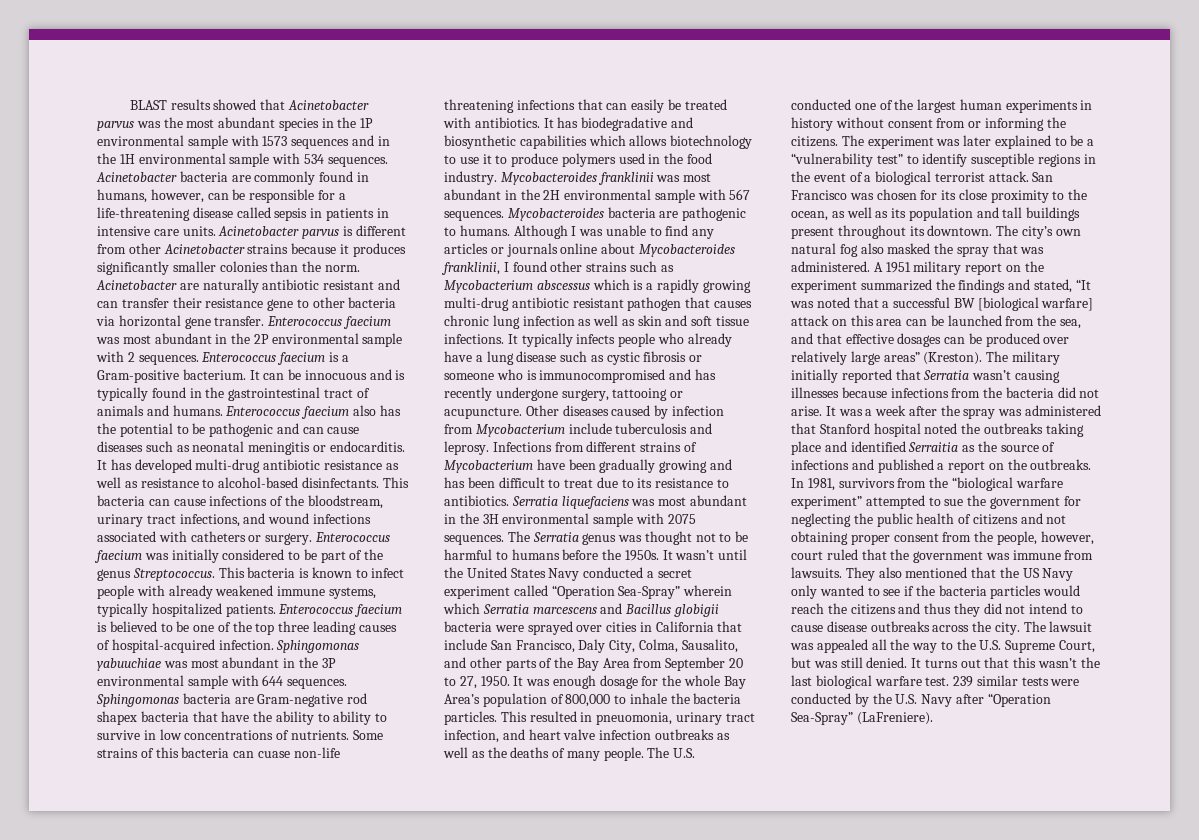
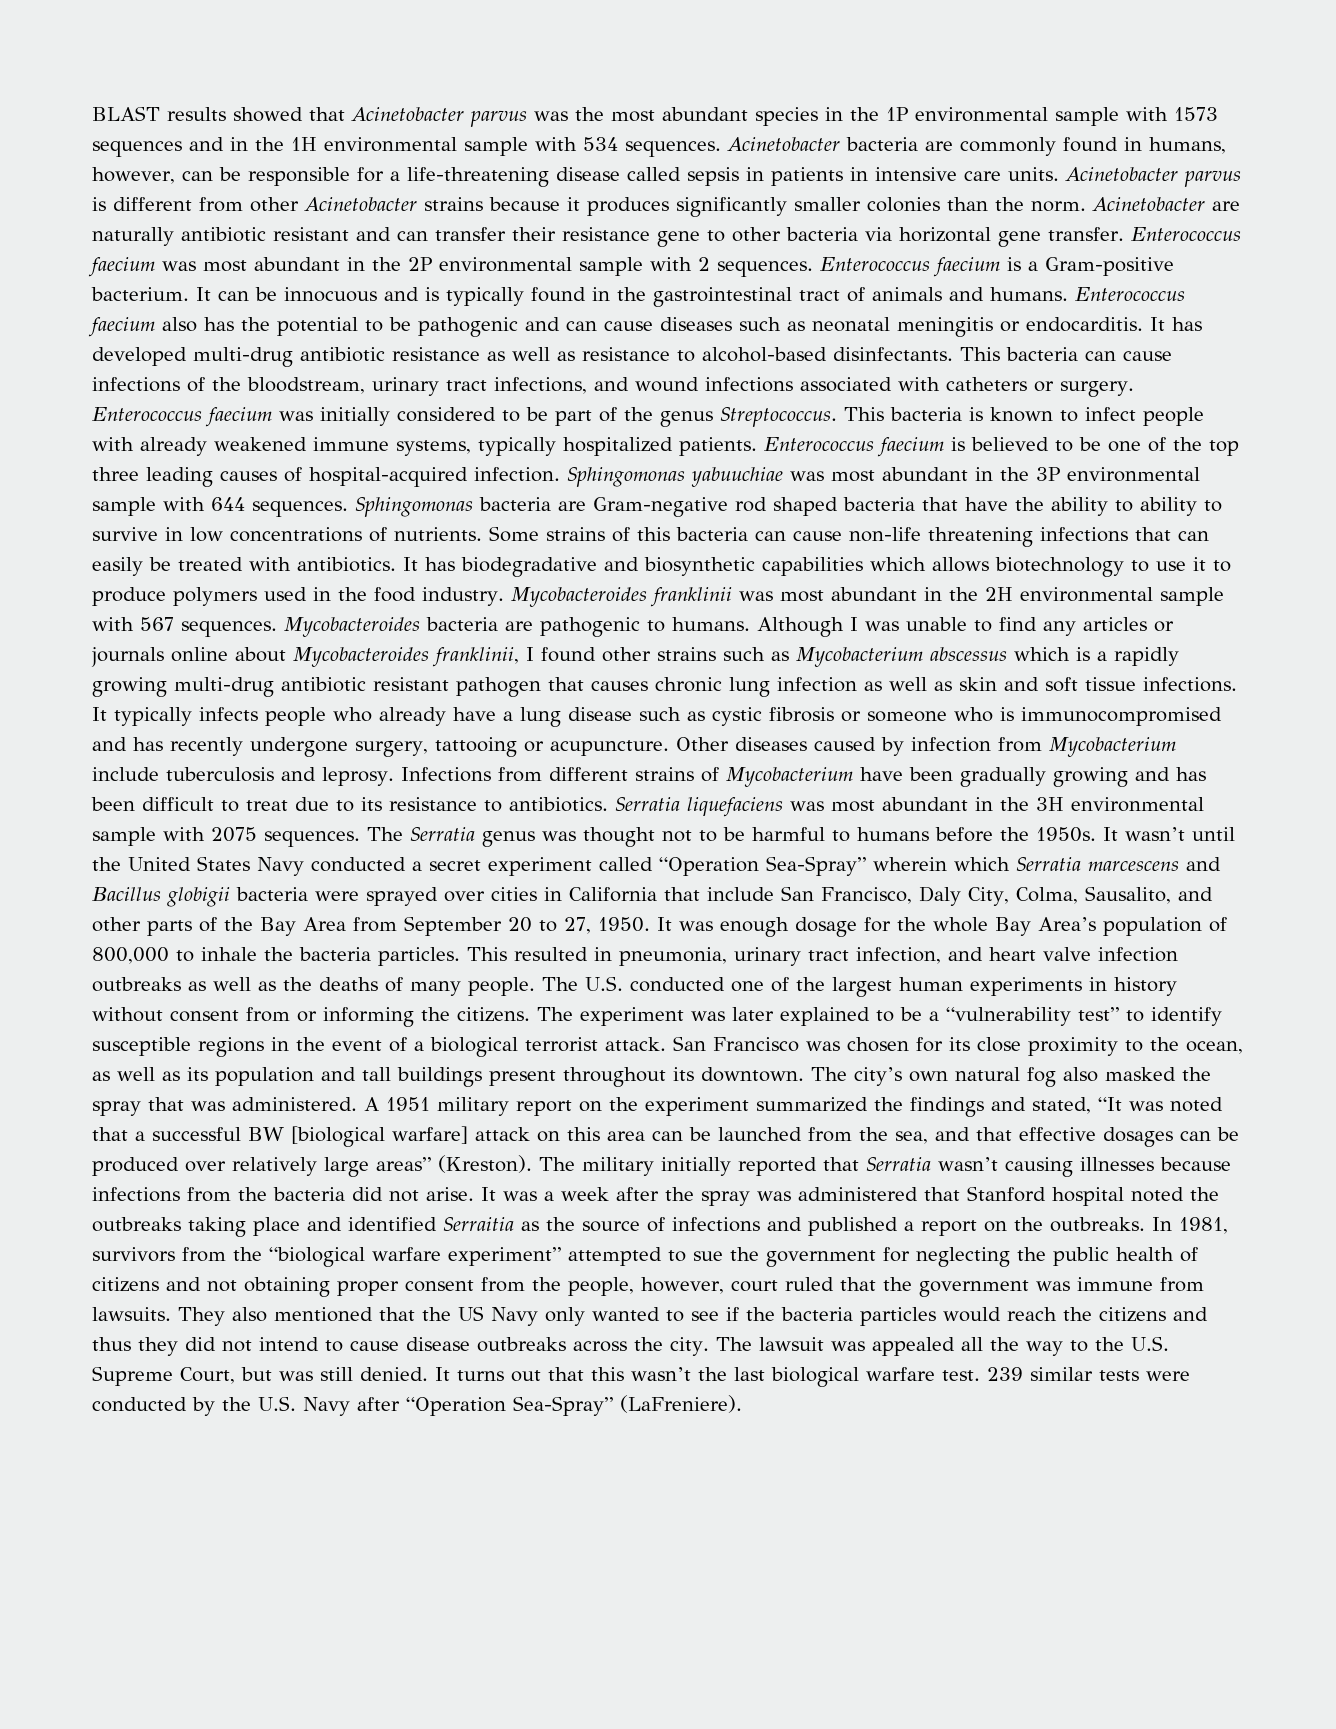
[97,711,137,725] shapex -> [773,497,838,516] shaped
[257,751,290,758] cuase -> [793,531,842,541] cause
[596,712,673,725] pneuomonia, -> [619,947,727,966] pneumonia,

